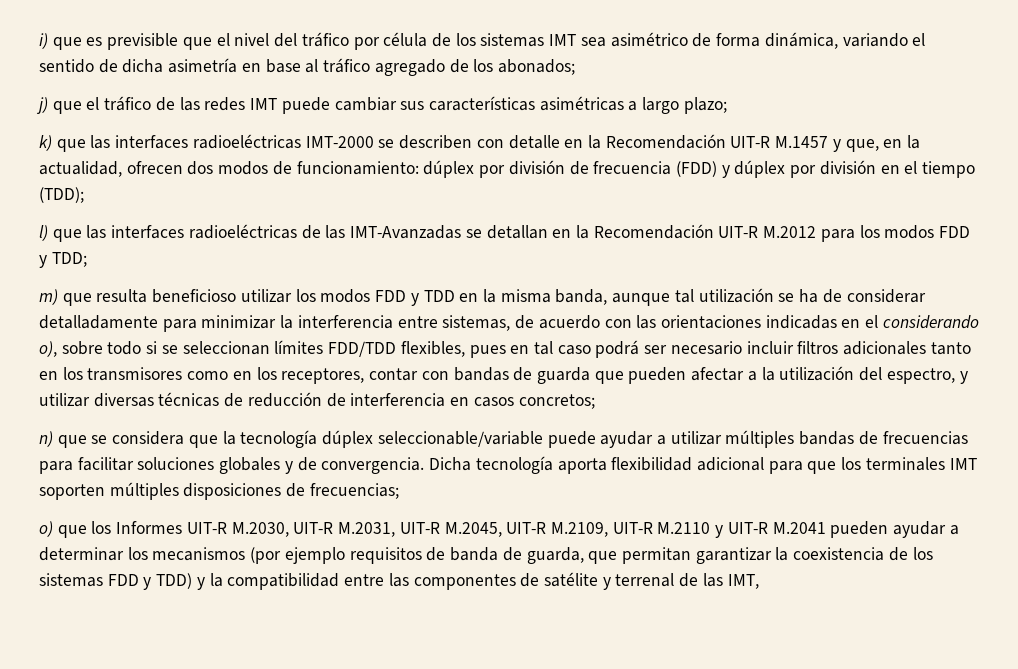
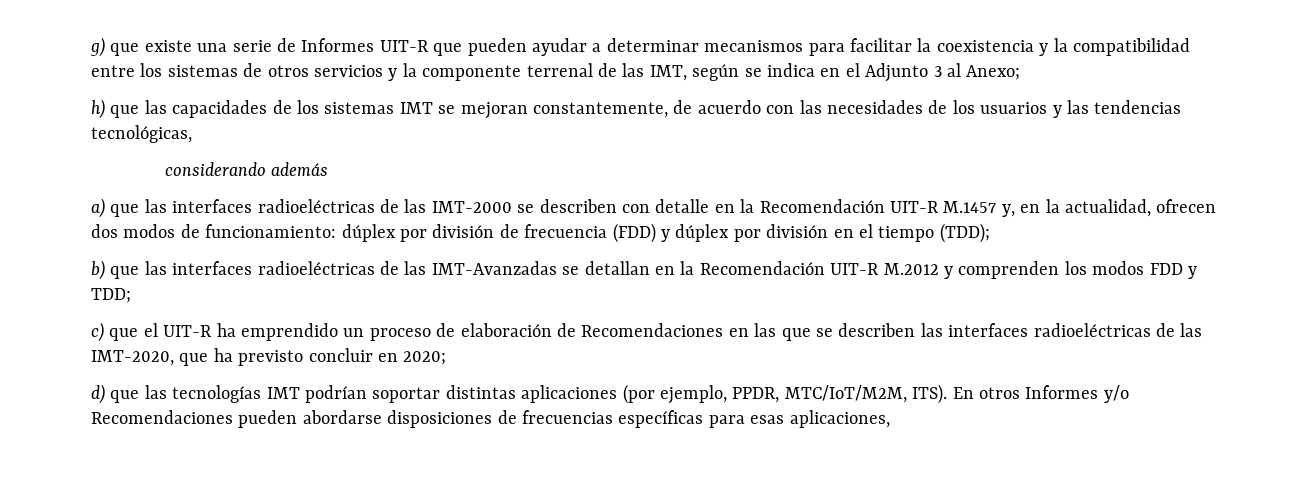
[39,32,926,50] [39,58,575,76] [36,96,727,114] [39,134,301,152] i) que es previsible que el nivel del tráfico por célula de los sistemas IMT sea asimétrico de forma dinámica, variando el sentido de dicha asimetría en base al tráfico agregado de los abonados; // j) que el tráfico de las redes IMT puede cambiar sus características asimétricas a largo plazo; // k) que las interfaces radioeléctricas -> [90,37,1190,57] [91,63,1021,82] [91,99,1182,119] [91,125,192,143] [164,162,329,176] [91,198,427,218] g) que existe una serie de Informes UIT-R que pueden ayudar a determinar mecanismos para facilitar la coexistencia y la compatibilidad entre los sistemas de otros servicios y la componente terrenal de las IMT, según se indica en el Adjunto 3 al Anexo; // h) que las capacidades de los sistemas IMT se mejoran constantemente, de acuerdo con las necesidades de los usuarios y las tendencias tecnológicas, // considerando además // a) que las interfaces radioeléctricas de las
[832,139,879,152] y que, -> [1001,204,1015,217] y,
[39,225,48,241] l) -> [91,260,105,280] b)
[820,229,855,242] para -> [943,261,1060,279] y comprenden
[39,288,926,306] [39,315,979,332] [39,340,971,358] [39,366,968,384] [39,392,595,409] [39,430,968,448] [39,456,977,474] [39,482,399,500] [39,521,959,538] [39,547,933,564] [39,572,759,590] m) que resulta beneficioso utilizar los modos FDD y TDD en la misma banda, aunque tal utilización se ha de considerar detalladamente para minimizar la interferencia entre sistemas, de acuerdo con las orientaciones indicadas en el considerando o), sobre todo si se seleccionan límites FDD/TDD flexibles, pues en tal caso podrá ser necesario incluir filtros adicionales tanto en los transmisores como en los receptores, contar con bandas de guarda que pueden afectar a la utilización del espectro, y utilizar diversas técnicas de reducción de interferencia en casos concretos; // n) que se considera que la tecnología dúplex seleccionable/variable puede ayudar a utilizar múltiples bandas de frecuencias para facilitar soluciones globales y de convergencia. Dicha tecnología aporta flexibilidad adicional para que los terminales IMT soporten múltiples disposiciones de frecuencias; // o) que los Informes UIT-R M.2030, UIT-R M.2031, UIT-R M.2045, UIT-R M.2109, UIT-R M.2110 y UIT-R M.2041 pueden ayudar a determinar los mecanismos (por ejemplo requisitos de banda de guarda, que permitan garantizar la coexistencia de los sistemas FDD y TDD) y la compatibilidad entre las componentes de satélite y terrenal de las IMT, -> [91,322,1203,342] [91,348,447,366] [91,384,1129,404] [91,410,890,428] c) que el UIT-R ha emprendido un proceso de elaboración de Recomendaciones en las que se describen las interfaces radioeléctricas de las IMT-2020, que ha previsto concluir en 2020; // d) que las tecnologías IMT podrían soportar distintas aplicaciones (por ejemplo, PPDR, MTC/IoT/M2M, ITS). En otros Informes y/o Recomendaciones pueden abordarse disposiciones de frecuencias específicas para esas aplicaciones,

